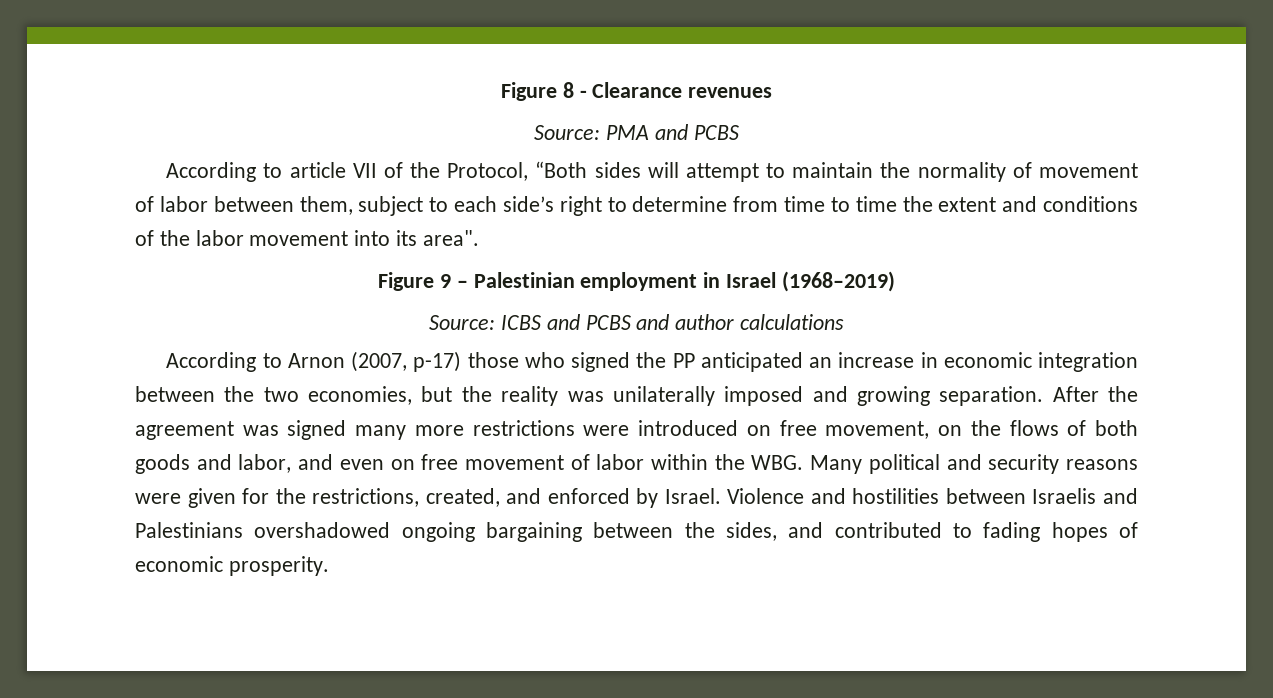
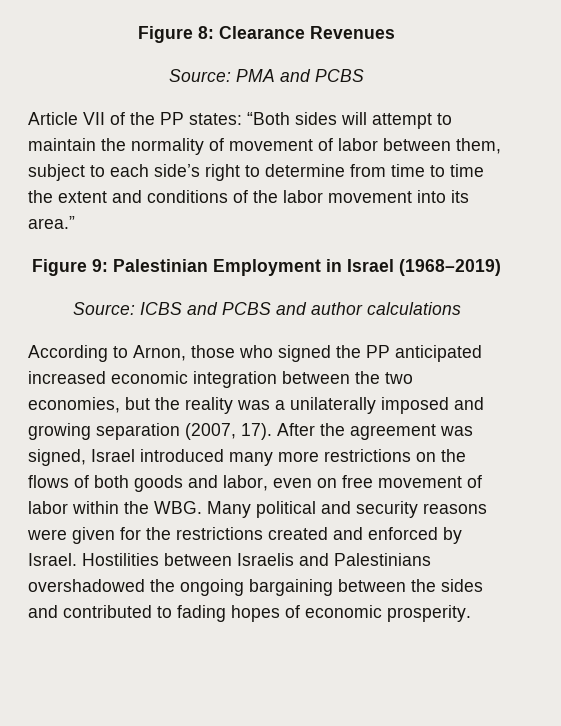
[500,82,773,101] Figure 8 - Clearance revenues -> [138,26,395,43] Figure 8: Clearance Revenues
[166,162,346,182] According to article -> [28,112,78,125] Article
[447,162,529,181] Protocol, -> [160,112,242,125] PP states:
[422,230,479,246] [378,272,698,291] area". // Figure 9 – Palestinian employment -> [28,216,75,229] [32,259,321,276] area.” // Figure 9: Palestinian Employment
[287,351,462,372] Arnon (2007, p-17) -> [133,345,186,361] Arnon,
[809,352,938,368] an increase in -> [28,371,106,384] increased
(604, 396) none -> [275,400,285,410] a
[939,386,1044,406] separation. -> [96,423,272,440] separation (2007, 17).
[287,420,930,440] signed many more restrictions were introduced on free movement, -> [28,449,411,466] signed, Israel introduced many more restrictions
[298,454,334,470] and -> (268, 483) none
[312,488,500,507] restrictions, created, -> [176,527,328,540] restrictions created
[727,488,940,504] Violence and hostilities -> [82,553,159,566] Hostilities
(391, 530) none -> [150,579,175,592] the
[726,522,777,541] sides, -> [441,579,483,592] sides

